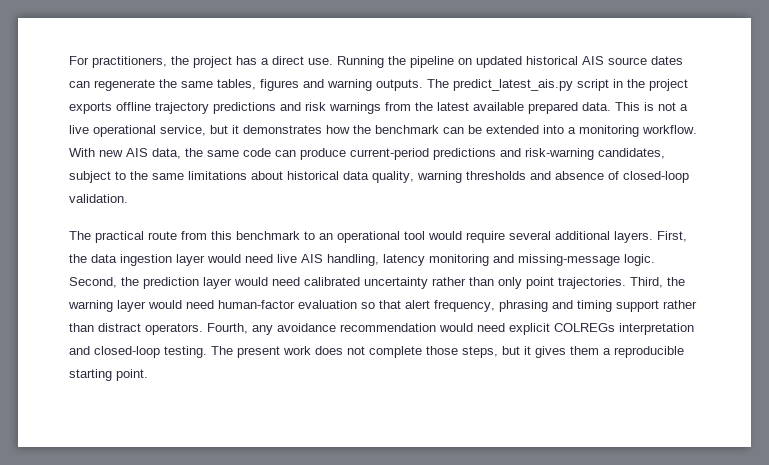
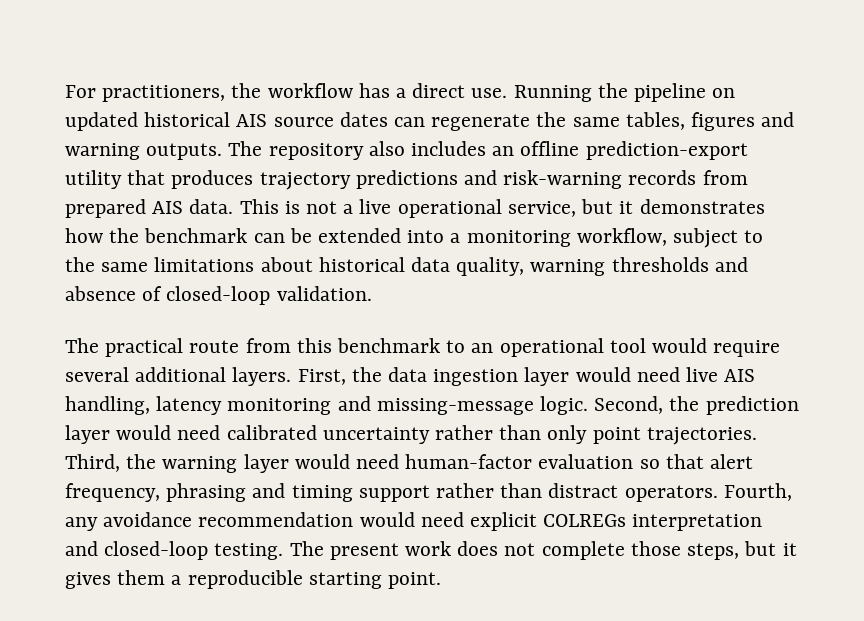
[193,56,232,68] project -> [267,83,353,98] workflow
[453,79,688,91] [69,102,578,114] predict_latest_ais.py script in the project exports offline trajectory predictions and risk warnings from the latest available prepared -> [268,141,748,160] [65,170,748,190] [65,199,184,218] repository also includes an offline prediction-export utility that produces trajectory predictions and risk-warning records from prepared AIS
[642,125,697,134] [69,148,665,160] workflow. With new AIS data, the same code can produce current-period predictions and risk-warning candidates, -> [576,228,667,246] workflow,

